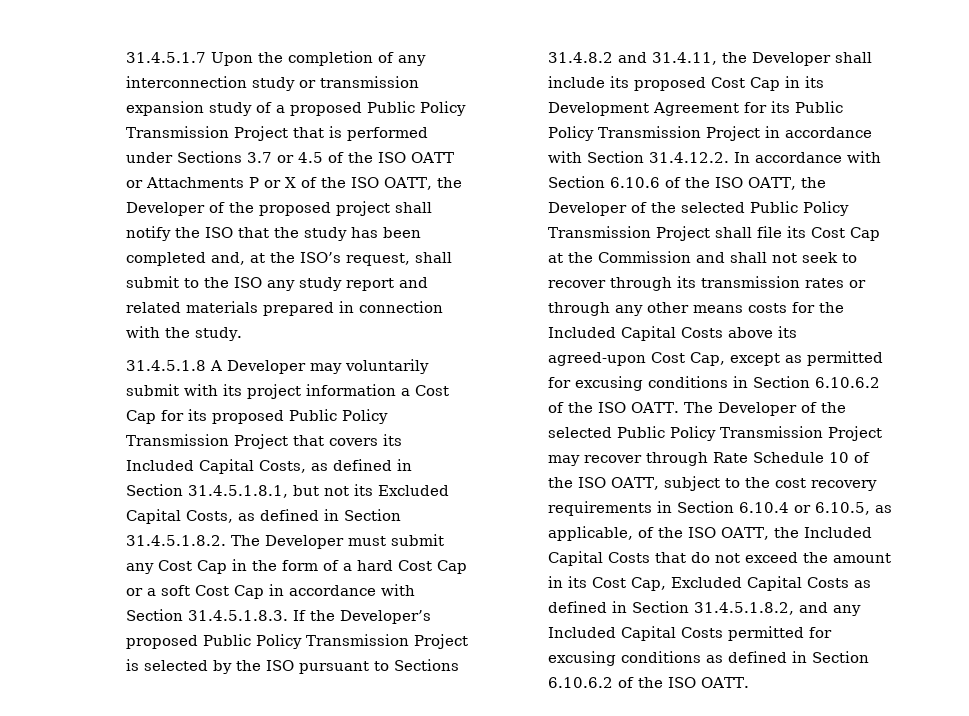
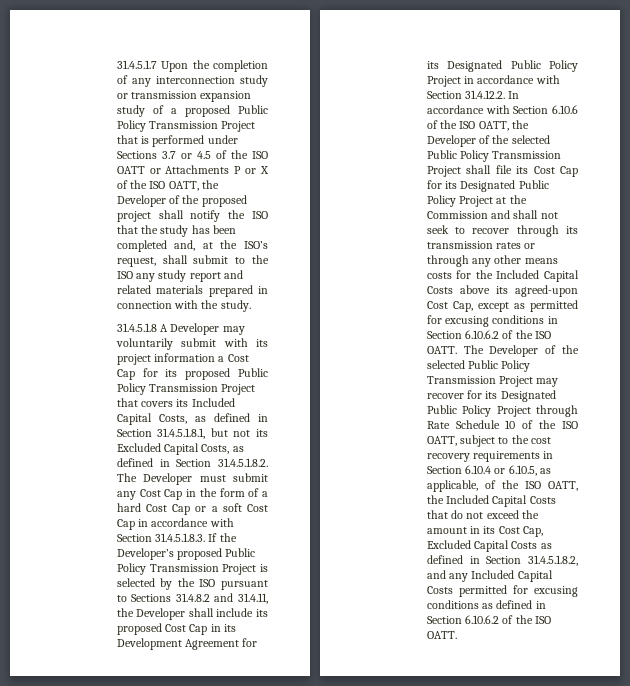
[794,101,843,113] [547,126,701,141] Public Policy Transmission -> [447,60,578,72] Designated Public Policy
(880, 234) none -> [426,180,549,192] [426,195,494,207] for its Designated Public Policy Project
(642, 459) none -> [467,390,556,402] [426,405,531,417] for its Designated Public Policy Project

